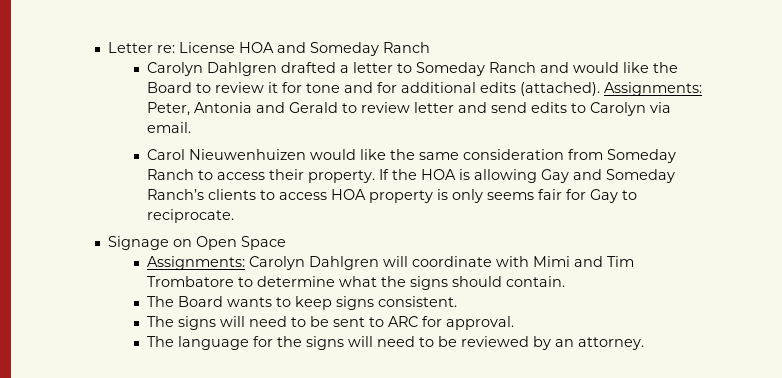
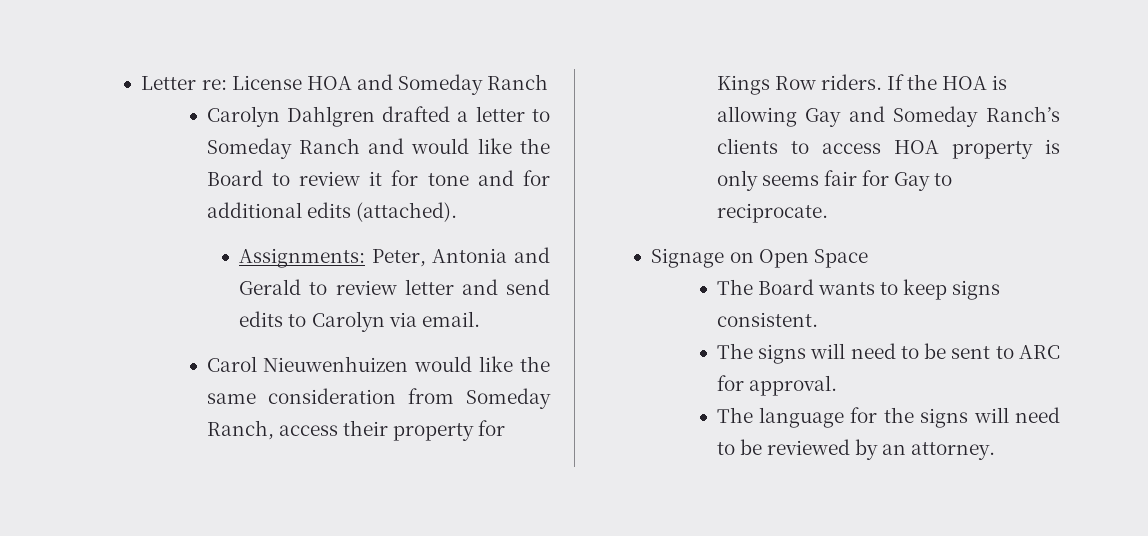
(600, 89) none -> (457, 212) //
[146,169,375,183] Ranch to access their property. -> [206,420,506,441] [716,74,882,95] Ranch, access their property for Kings Row riders.
[146,256,634,270] [146,276,565,290] // Assignments: Carolyn Dahlgren will coordinate with Mimi and Tim Trombatore to determine what the signs should contain. -> (868, 258) none

